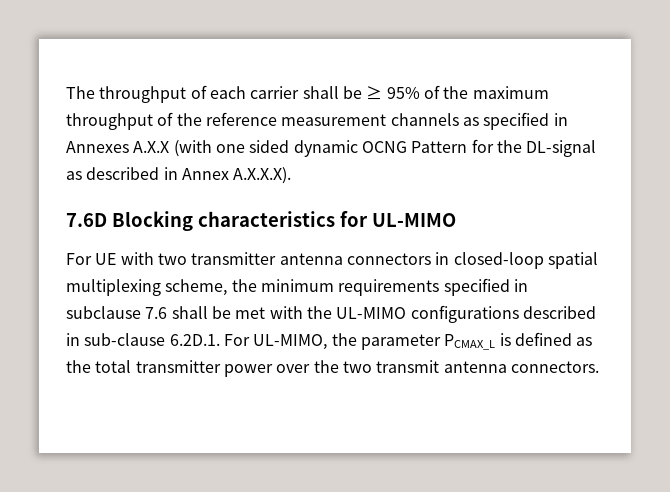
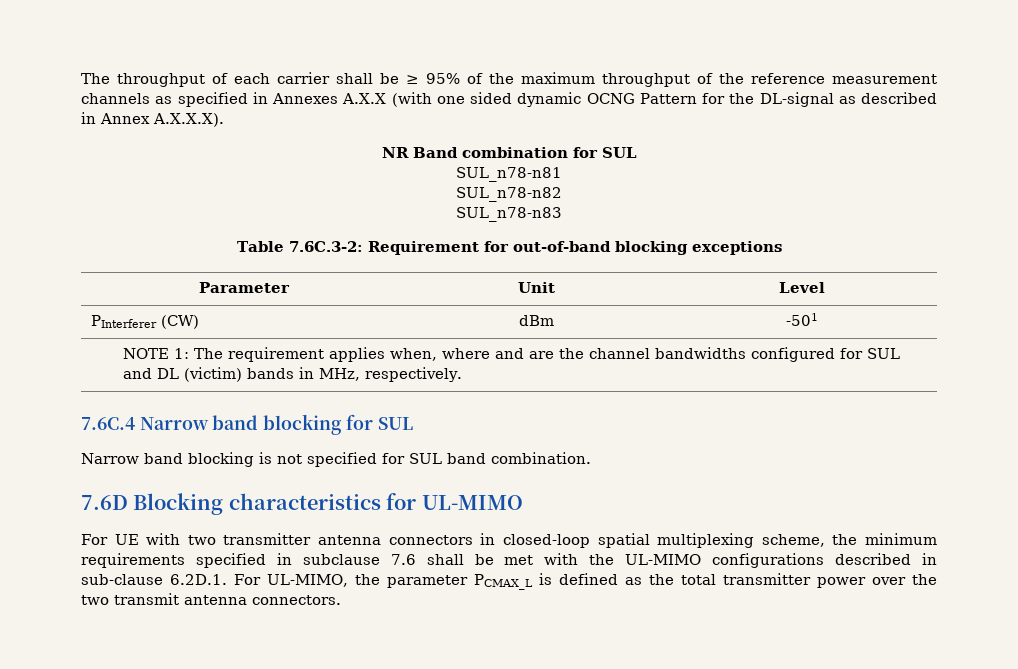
(292, 175) none -> [381,147,637,158] [456,167,562,182] [456,187,562,202] [456,207,562,222] [236,241,782,255] [199,282,290,293] [518,282,555,293] [778,282,825,293] [90,315,199,329] [519,315,554,326] [785,313,818,326] [123,347,901,362] [123,367,463,382] [81,414,413,435] [81,452,591,467] // NR Band combination for SUL // SUL_n78-n81 // SUL_n78-n82 // SUL_n78-n83 // Table 7.6C.3-2: Requirement for out-of-band blocking exceptions // Parameter | Unit | Level // PInterferer (CW) | dBm | -501 // NOTE 1: The requirement applies when, where and are the channel bandwidths configured for SUL and DL (victim) bands in MHz, respectively. // 7.6C.4 Narrow band blocking for SUL // Narrow band blocking is not specified for SUL band combination.

